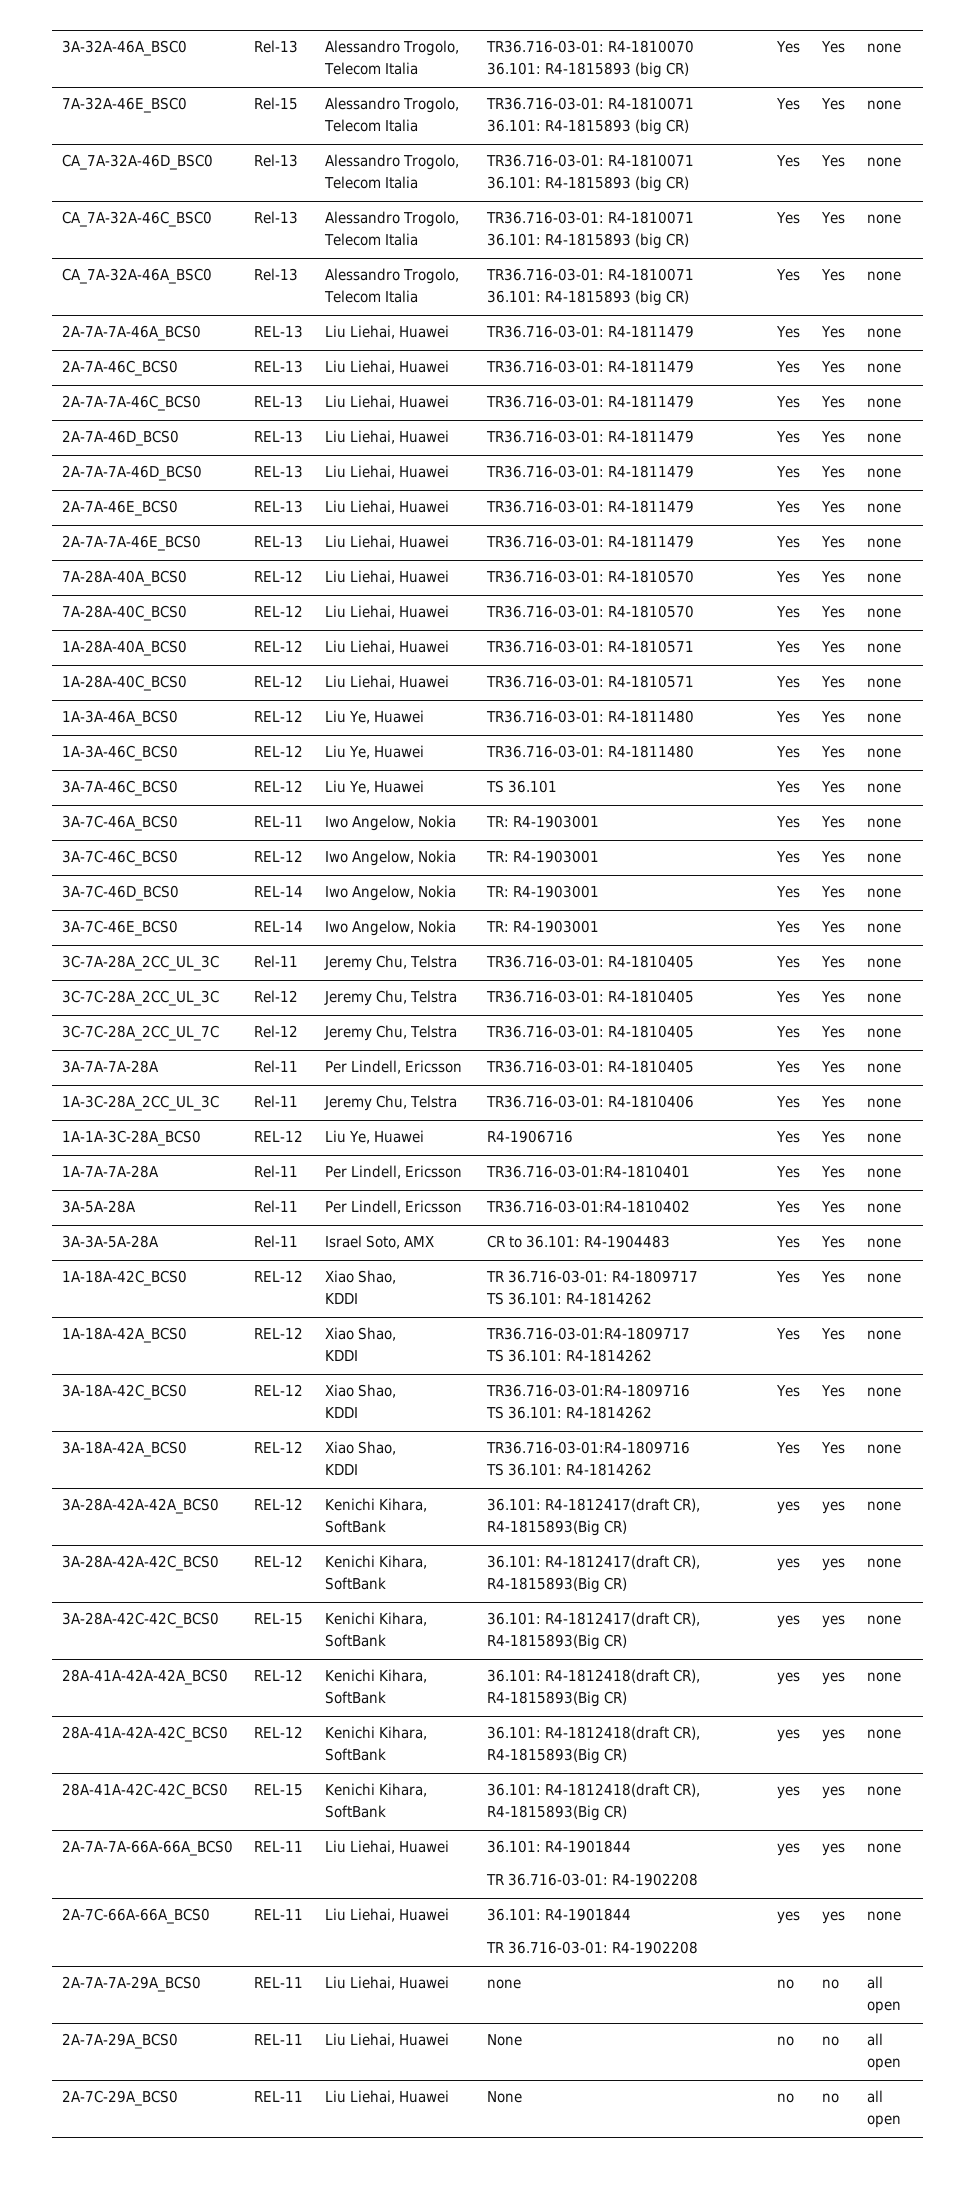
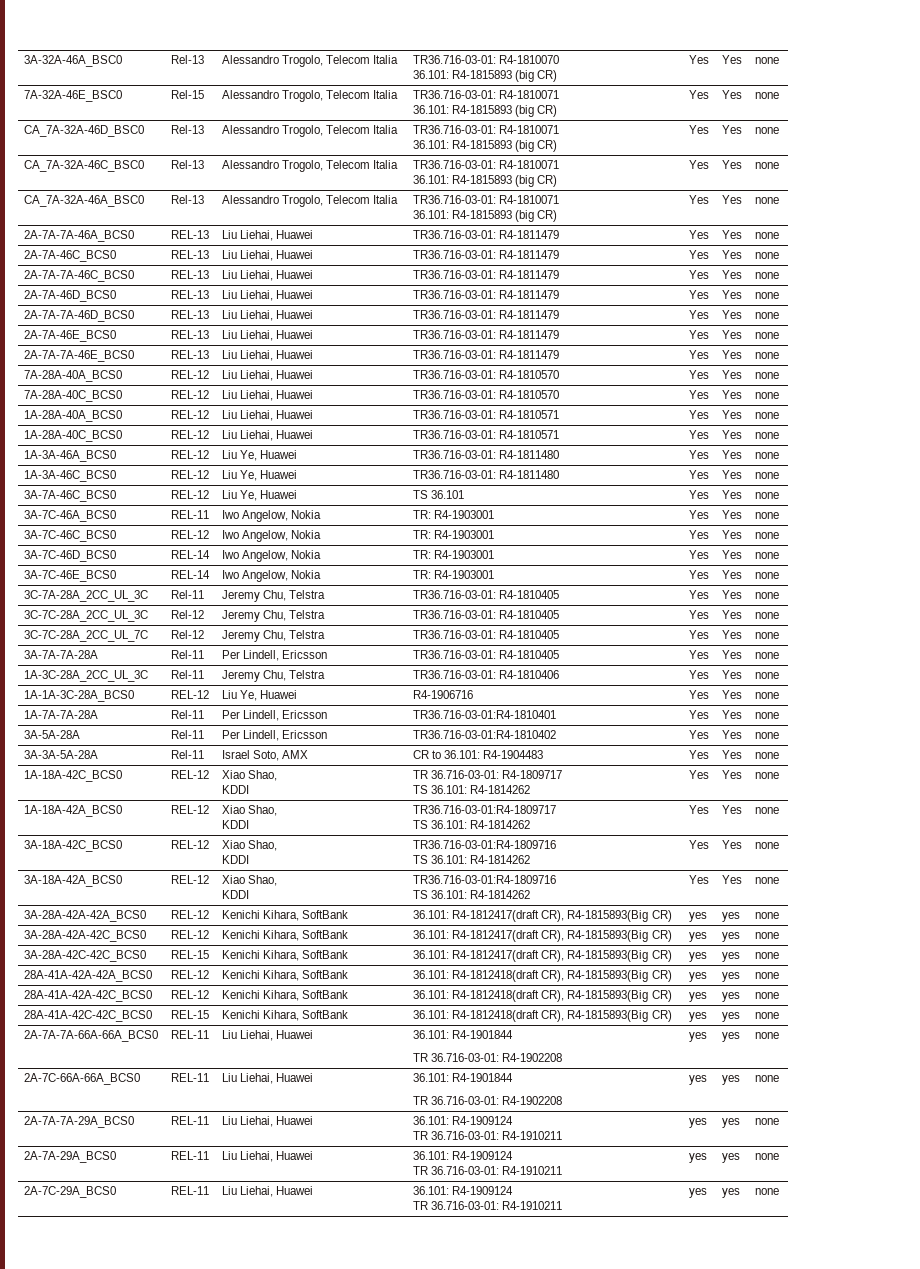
[487,1979,522,1989] [777,1979,795,1989] [822,1979,840,1989] [867,1976,884,1989] [867,2001,902,2014] none | no | no | all open -> [413,1116,514,1125] [413,1131,563,1140] [689,1118,708,1128] [722,1118,741,1128] [755,1118,780,1125] 36.101: R4-1909124 // TR 36.716-03-01: R4-1910211 | yes | yes | none
[487,2034,523,2046] [777,2036,795,2046] [822,2036,840,2046] [867,2033,884,2046] [867,2058,902,2071] None | no | no | all open -> [413,1151,514,1160] [413,1166,563,1175] [689,1153,708,1163] [722,1153,741,1163] [755,1153,780,1160] 36.101: R4-1909124 // TR 36.716-03-01: R4-1910211 | yes | yes | none
[487,2091,523,2103] [777,2093,795,2103] [822,2093,840,2103] [867,2090,884,2103] [867,2115,902,2128] None | no | no | all open -> [413,1186,514,1195] [413,1201,563,1210] [689,1188,708,1198] [722,1188,741,1198] [755,1188,780,1195] 36.101: R4-1909124 // TR 36.716-03-01: R4-1910211 | yes | yes | none

